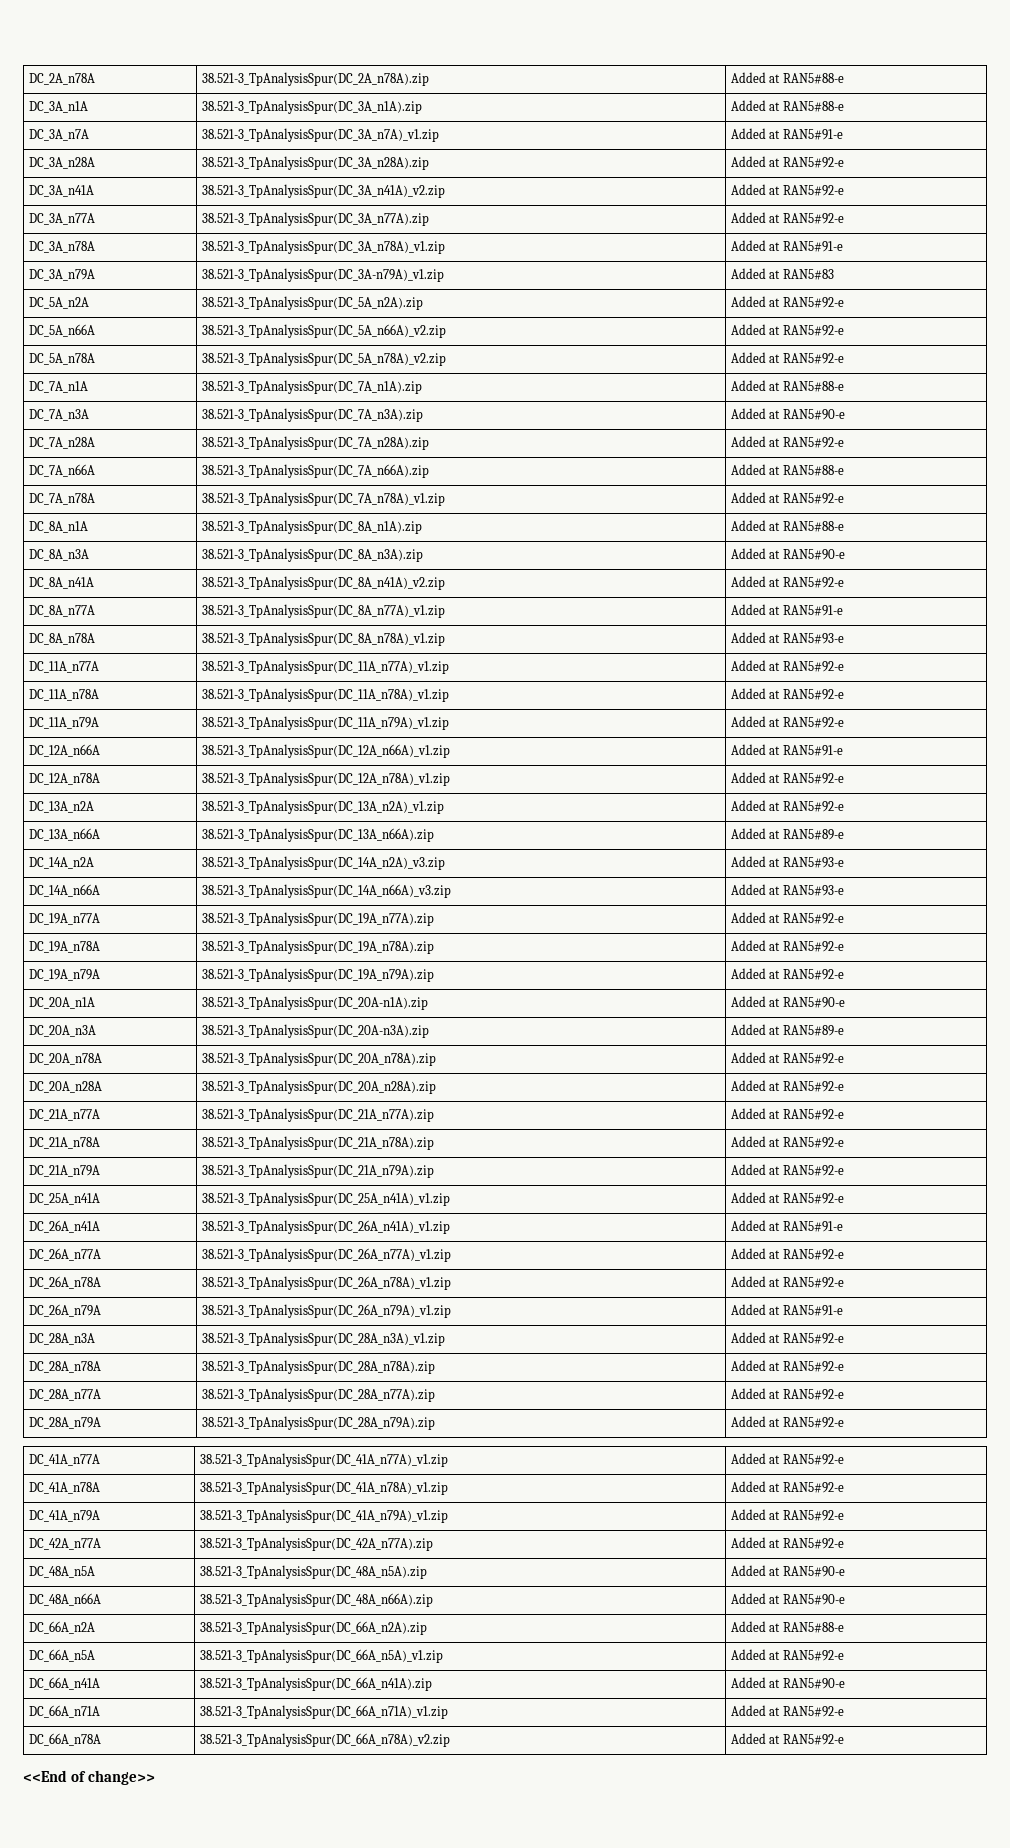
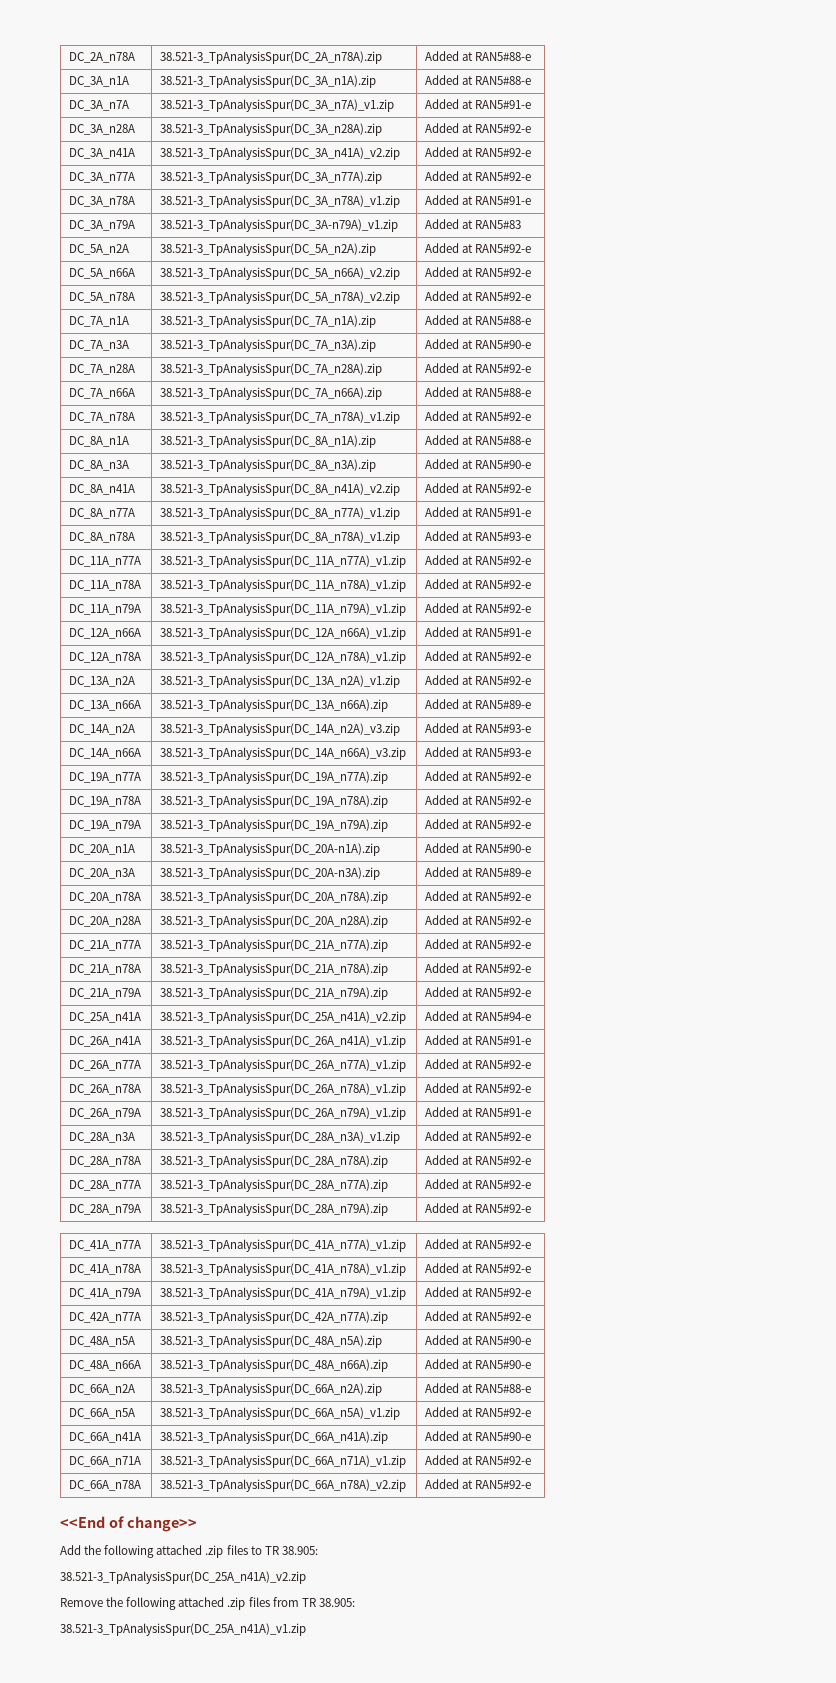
[201,1192,450,1206] [730,1192,844,1204] 38.521-3_TpAnalysisSpur(DC_25A_n41A)_v1.zip | Added at RAN5#92-e -> [160,1011,407,1024] [425,1011,532,1021] 38.521-3_TpAnalysisSpur(DC_25A_n41A)_v2.zip | Added at RAN5#94-e
(155, 1777) none -> [60,1545,318,1558] [60,1571,306,1584] [60,1597,355,1610] [60,1623,306,1636] // Add the following attached .zip files to TR 38.905: // 38.521-3_TpAnalysisSpur(DC_25A_n41A)_v2.zip // Remove the following attached .zip files from TR 38.905: // 38.521-3_TpAnalysisSpur(DC_25A_n41A)_v1.zip

